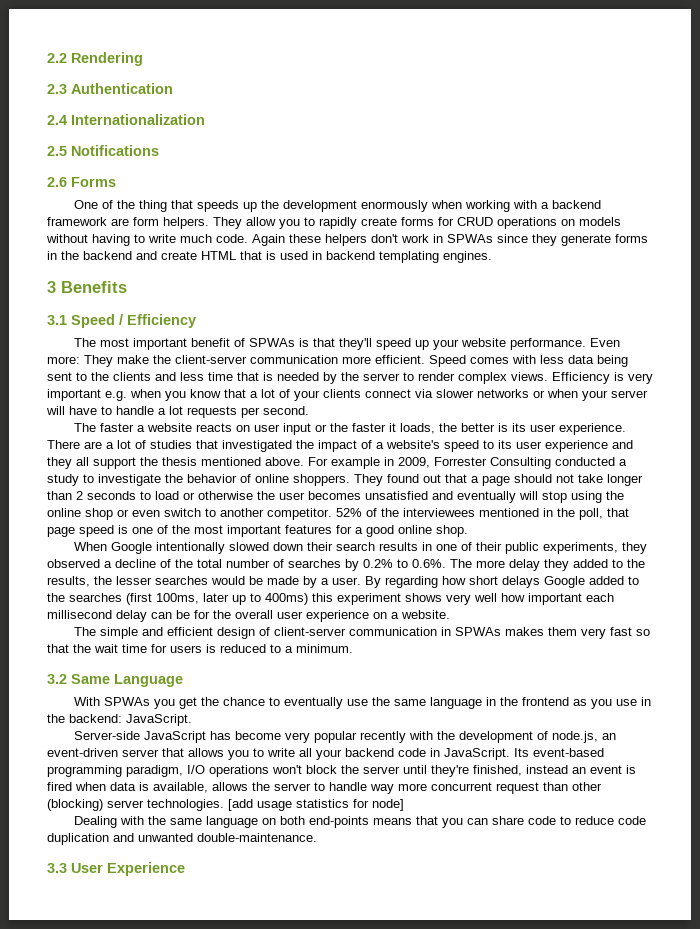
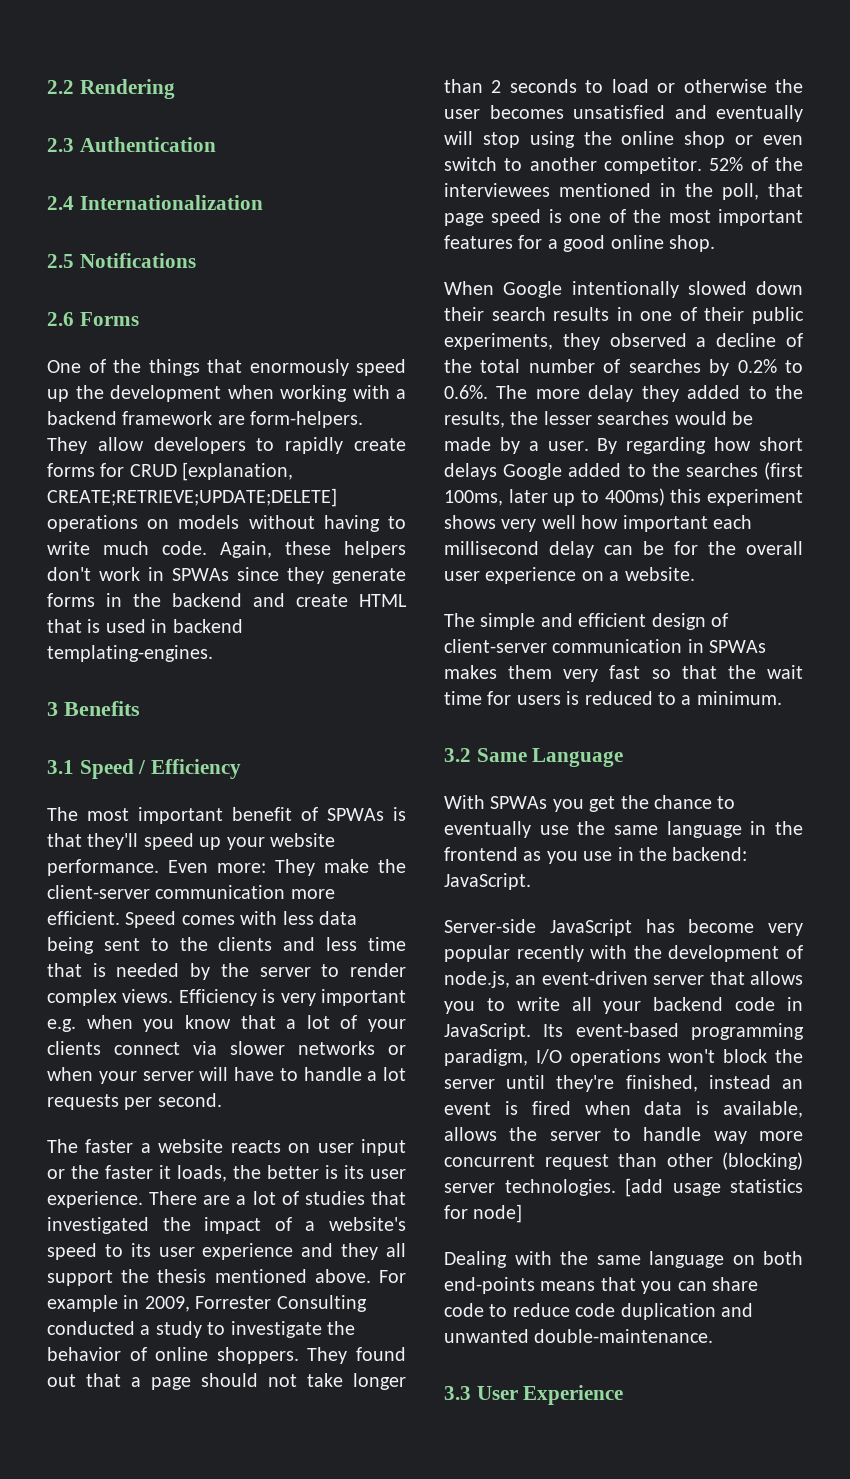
[138,200,239,212] thing that speeds -> [148,359,406,376] things that enormously speed
[360,200,428,212] enormously -> (221, 393) none
[133,217,209,229] form helpers. -> [250,411,364,428] form-helpers.
[279,219,300,229] you -> [153,437,246,454] developers
(493, 221) none -> [182,462,294,481] [47,488,337,507] [explanation, CREATE;RETRIEVE;UPDATE;DELETE]
[252,234,285,246] Again -> [220,541,272,558] Again,
[379,251,492,263] templating engines. -> [47,645,213,662] templating-engines.

